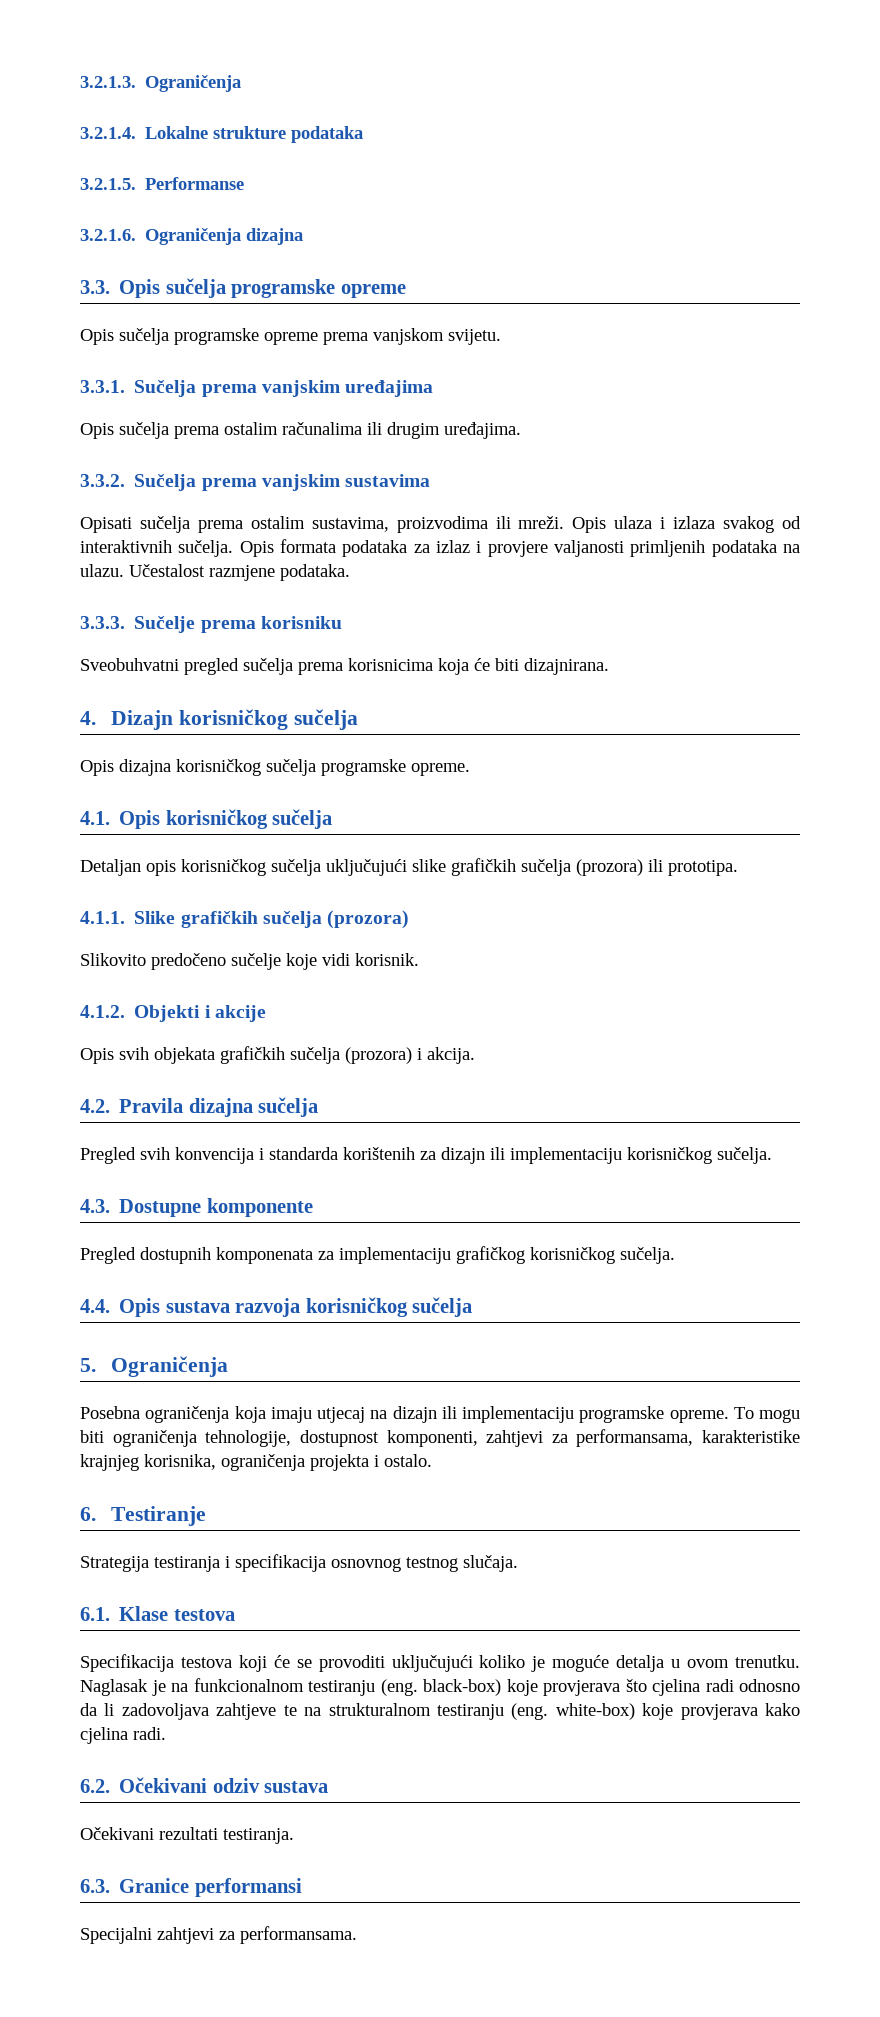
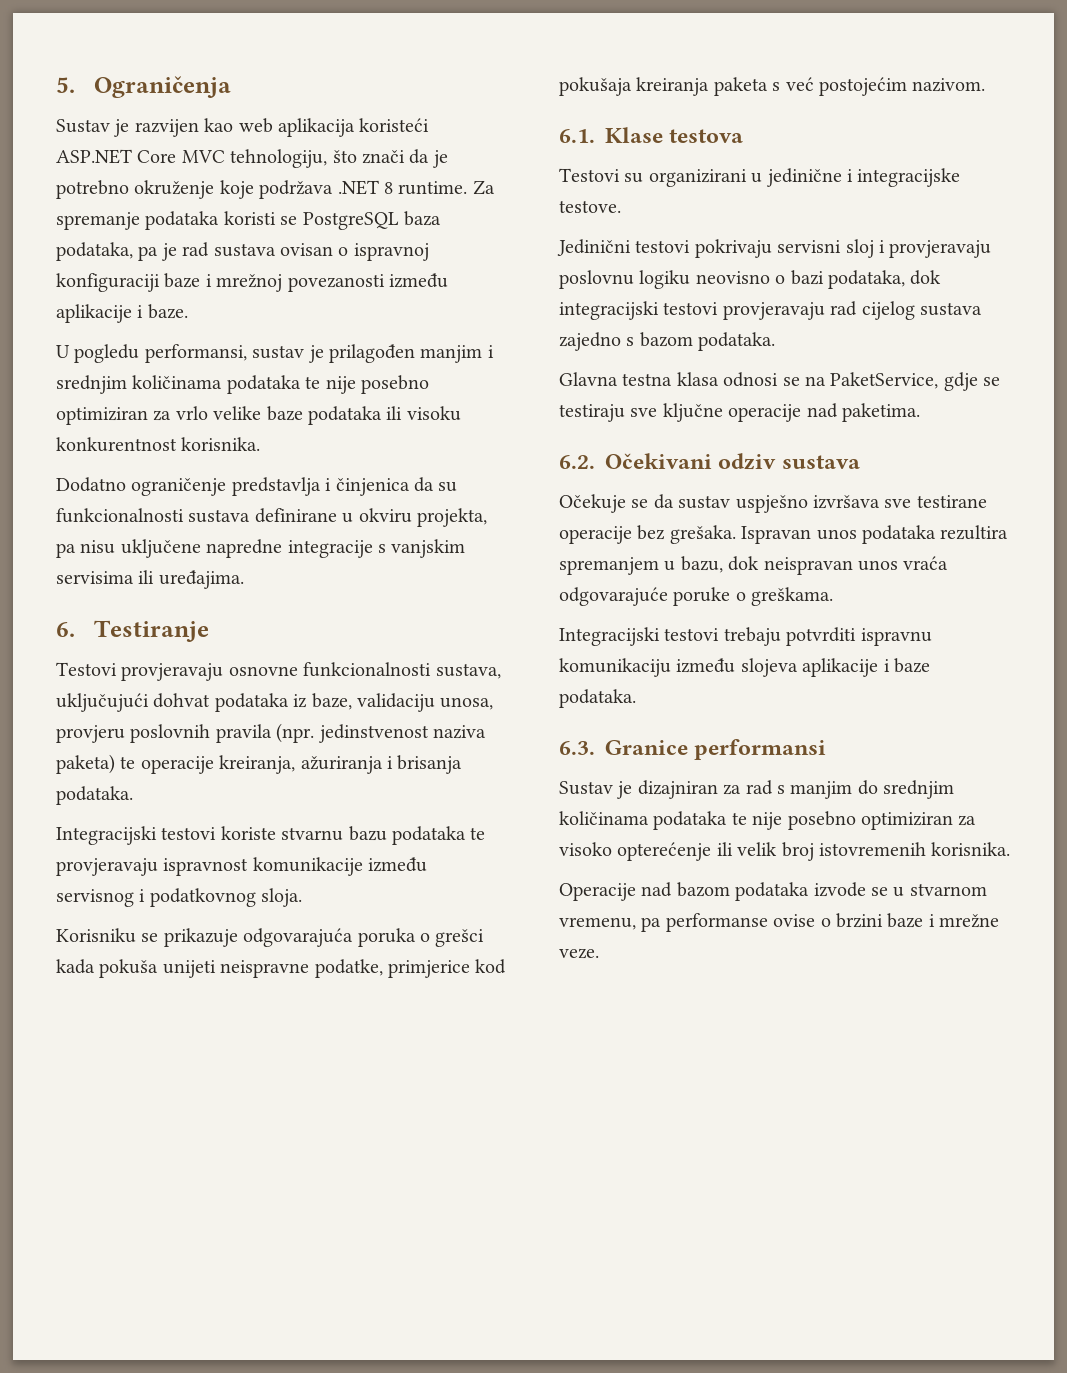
[80,75,242,92] [80,126,364,143] [80,177,245,190] [80,228,304,245] [80,278,406,298] [80,328,501,345] [80,380,434,397] [80,422,521,439] [80,474,431,491] [80,516,801,533] [80,539,800,557] [80,564,350,581] [80,616,342,633] [80,658,609,675] [80,709,358,730] [80,759,470,776] [80,809,333,829] [80,858,738,876] [80,910,410,929] [80,953,419,970] [80,1005,266,1022] [80,1046,475,1064] [80,1097,319,1117] [80,1147,772,1164] [80,1198,313,1217] [80,1246,675,1264] [80,1297,473,1317] [80,1356,229,1377] [80,1406,800,1423] [80,1429,800,1447] [80,1454,432,1471] [80,1506,207,1526] [80,1554,518,1572] [80,1606,235,1621] [80,1654,800,1672] [80,1678,800,1696] [80,1703,800,1720] [80,1727,166,1744] [80,1777,329,1793] [80,1827,294,1844] [80,1878,302,1897] [80,1926,357,1944] 3.2.1.3. Ograničenja // 3.2.1.4. Lokalne strukture podataka // 3.2.1.5. Performanse // 3.2.1.6. Ograničenja dizajna // 3.3. Opis sučelja programske opreme // Opis sučelja programske opreme prema vanjskom svijetu. // 3.3.1. Sučelja prema vanjskim uređajima // Opis sučelja prema ostalim računalima ili drugim uređajima. // 3.3.2. Sučelja prema vanjskim sustavima // Opisati sučelja prema ostalim sustavima, proizvodima ili mreži. Opis ulaza i izlaza svakog od interaktivnih sučelja. Opis formata podataka za izlaz i provjere valjanosti primljenih podataka na ulazu. Učestalost razmjene podataka. // 3.3.3. Sučelje prema korisniku // Sveobuhvatni pregled sučelja prema korisnicima koja će biti dizajnirana. // 4. Dizajn korisničkog sučelja // Opis dizajna korisničkog sučelja programske opreme. // 4.1. Opis korisničkog sučelja // Detaljan opis korisničkog sučelja uključujući slike grafičkih sučelja (prozora) ili prototipa. // 4.1.1. Slike grafičkih sučelja (prozora) // Slikovito predočeno sučelje koje vidi korisnik. // 4.1.2. Objekti i akcije // Opis svih objekata grafičkih sučelja (prozora) i akcija. // 4.2. Pravila dizajna sučelja // Pregled svih konvencija i standarda korištenih za dizajn ili implementaciju korisničkog sučelja. // 4.3. Dostupne komponente // Pregled dostupnih komponenata za implementaciju grafičkog korisničkog sučelja. // 4.4. Opis sustava razvoja korisničkog sučelja // 5. Ograničenja // Posebna ograničenja koja imaju utjecaj na dizajn ili implementaciju programske opreme. To mogu biti ograničenja tehnologije, dostupnost komponenti, zahtjevi za performansama, karakteristike krajnjeg korisnika, ograničenja projekta i ostalo. // 6. Testiranje // Strategija testiranja i specifikacija osnovnog testnog slučaja. // 6.1. Klase testova // Specifikacija testova koji će se provoditi uključujući koliko je moguće detalja u ovom trenutku. Naglasak je na funkcionalnom testiranju (eng. black-box) koje provjerava što cjelina radi odnosno da li zadovoljava zahtjeve te na strukturalnom testiranju (eng. white-box) koje provjerava kako cjelina radi. // 6.2. Očekivani odziv sustava // Očekivani rezultati testiranja. // 6.3. Granice performansi // Specijalni zahtjevi za performansama. -> [56,76,232,98] [56,118,430,137] [56,149,448,168] [56,180,495,199] [56,211,441,230] [56,242,429,261] [56,273,448,292] [56,304,188,323] [56,344,494,363] [56,375,429,394] [56,406,461,425] [56,437,261,452] [56,477,458,496] [56,508,487,527] [56,539,466,558] [56,570,244,589] [56,620,210,642] [56,662,501,681] [56,693,494,712] [56,723,486,743] [56,754,463,774] [56,786,133,805] [56,826,486,845] [56,857,428,876] [56,888,303,907] [56,928,485,947] [56,959,507,978] [559,77,986,96] [559,127,744,143] [559,168,961,187] [559,200,621,213] [557,239,992,258] [559,270,942,289] [559,301,982,320] [559,332,776,351] [559,372,1001,391] [559,403,920,422] [559,453,860,470] [559,494,987,513] [559,525,1009,544] [559,556,949,575] [559,587,834,606] [559,627,932,646] [559,658,930,677] [559,689,636,708] [559,739,827,760] [559,780,955,799] [559,811,977,830] [559,842,1011,861] [559,882,987,901] [559,913,1000,932] [559,948,599,959] 5. Ograničenja // Sustav je razvijen kao web aplikacija koristeći ASP.NET Core MVC tehnologiju, što znači da je potrebno okruženje koje podržava .NET 8 runtime. Za spremanje podataka koristi se PostgreSQL baza podataka, pa je rad sustava ovisan o ispravnoj konfiguraciji baze i mrežnoj povezanosti između aplikacije i baze. // U pogledu performansi, sustav je prilagođen manjim i srednjim količinama podataka te nije posebno optimiziran za vrlo velike baze podataka ili visoku konkurentnost korisnika. // Dodatno ograničenje predstavlja i činjenica da su funkcionalnosti sustava definirane u okviru projekta, pa nisu uključene napredne integracije s vanjskim servisima ili uređajima. // 6. Testiranje // Testovi provjeravaju osnovne funkcionalnosti sustava, uključujući dohvat podataka iz baze, validaciju unosa, provjeru poslovnih pravila (npr. jedinstvenost naziva paketa) te operacije kreiranja, ažuriranja i brisanja podataka. // Integracijski testovi koriste stvarnu bazu podataka te provjeravaju ispravnost komunikacije između servisnog i podatkovnog sloja. // Korisniku se prikazuje odgovarajuća poruka o grešci kada pokuša unijeti neispravne podatke, primjerice kod pokušaja kreiranja paketa s već postojećim nazivom. // 6.1. Klase testova // Testovi su organizirani u jedinične i integracijske testove. // Jedinični testovi pokrivaju servisni sloj i provjeravaju poslovnu logiku neovisno o bazi podataka, dok integracijski testovi provjeravaju rad cijelog sustava zajedno s bazom podataka. // Glavna testna klasa odnosi se na PaketService, gdje se testiraju sve ključne operacije nad paketima. // 6.2. Očekivani odziv sustava // Očekuje se da sustav uspješno izvršava sve testirane operacije bez grešaka. Ispravan unos podataka rezultira spremanjem u bazu, dok neispravan unos vraća odgovarajuće poruke o greškama. // Integracijski testovi trebaju potvrditi ispravnu komunikaciju između slojeva aplikacije i baze podataka. // 6.3. Granice performansi // Sustav je dizajniran za rad s manjim do srednjim količinama podataka te nije posebno optimiziran za visoko opterećenje ili velik broj istovremenih korisnika. // Operacije nad bazom podataka izvode se u stvarnom vremenu, pa performanse ovise o brzini baze i mrežne veze.

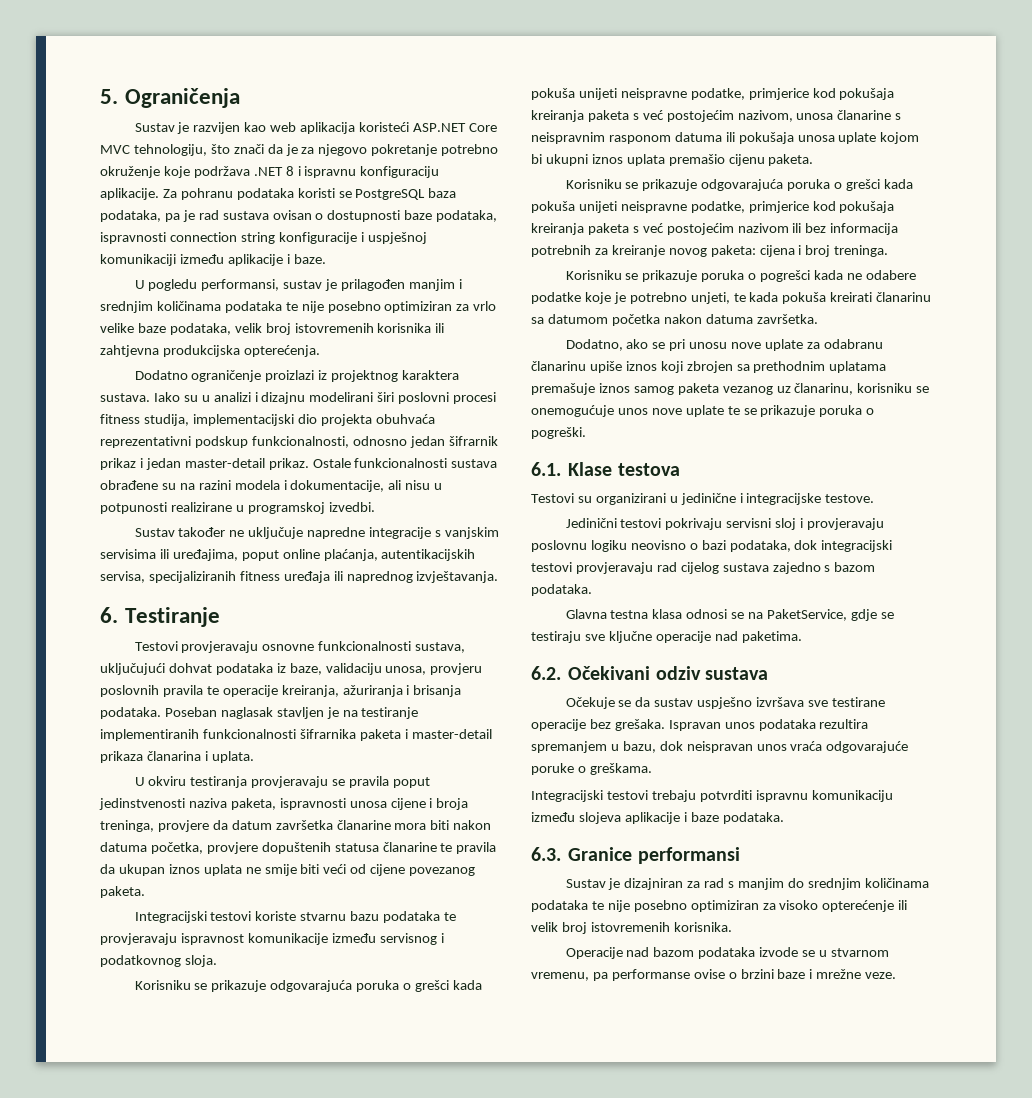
(448, 159) none -> [301,144,438,156] za njegovo pokretanje
[398,180,495,195] [56,212,140,230] runtime. Za spremanje -> [297,166,440,178] [100,188,233,200] i ispravnu konfiguraciju aplikacije. Za pohranu
[353,243,429,261] [56,273,385,292] ispravnoj konfiguraciji baze i mrežnoj povezanosti -> [327,210,498,222] [100,232,427,244] [100,254,176,266] dostupnosti baze podataka, ispravnosti connection string konfiguracije i uspješnoj komunikaciji
[308,406,461,425] [56,437,261,452] [56,477,458,496] [56,508,487,527] [56,539,201,558] podataka ili visoku konkurentnost korisnika. // Dodatno ograničenje predstavlja i činjenica da su funkcionalnosti sustava definirane u okviru projekta, pa nisu uključene -> [169,323,445,335] [100,345,320,357] [134,370,460,382] [100,392,497,404] [100,414,435,426] [100,436,498,448] [100,458,498,470] [100,480,443,492] [100,502,375,514] [134,527,304,539] podataka, velik broj istovremenih korisnika ili zahtjevna produkcijska opterećenja. // Dodatno ograničenje proizlazi iz projektnog karaktera sustava. Iako su u analizi i dizajnu modelirani širi poslovni procesi fitness studija, implementacijski dio projekta obuhvaća reprezentativni podskup funkcionalnosti, odnosno jedan šifrarnik prikaz i jedan master-detail prikaz. Ostale funkcionalnosti sustava obrađene su na razini modela i dokumentacije, ali nisu u potpunosti realizirane u programskoj izvedbi. // Sustav također ne uključuje
[158,570,244,589] uređajima. -> [172,549,476,561] [100,571,499,583] uređajima, poput online plaćanja, autentikacijskih servisa, specijaliziranih fitness uređaja ili naprednog izvještavanja.
[276,723,486,743] [56,754,115,774] (npr. jedinstvenost naziva paketa) -> (203, 691) none
(133, 795) none -> [164,707,419,719] [100,729,492,741] [100,751,254,763] [134,776,431,788] [99,798,469,810] [100,820,492,832] [100,842,497,854] [100,864,476,876] [100,886,145,898] Poseban naglasak stavljen je na testiranje implementiranih funkcionalnosti šifrarnika paketa i master-detail prikaza članarina i uplata. // U okviru testiranja provjeravaju se pravila poput jedinstvenosti naziva paketa, ispravnosti unosa cijene i broja treninga, provjere da datum završetka članarine mora biti nakon datuma početka, provjere dopuštenih statusa članarine te pravila da ukupan iznos uplata ne smije biti veći od cijene povezanog paketa.
[912,78,986,92] nazivom. -> [737,110,902,122] [531,132,920,144] [531,154,814,166] [565,179,913,191] [531,201,895,213] [531,223,899,235] [531,245,889,257] [565,270,916,282] [531,292,932,304] [531,314,818,326] [565,339,883,351] [531,361,887,373] [531,383,930,395] [531,405,875,417] [531,427,586,439] nazivom, unosa članarine s neispravnim rasponom datuma ili pokušaja unosa uplate kojom bi ukupni iznos uplata premašio cijenu paketa. // Korisniku se prikazuje odgovarajuća poruka o grešci kada pokuša unijeti neispravne podatke, primjerice kod pokušaja kreiranja paketa s već postojećim nazivom ili bez informacija potrebnih za kreiranje novog paketa: cijena i broj treninga. // Korisniku se prikazuje poruka o pogrešci kada ne odabere podatke koje je potrebno unjeti, te kada pokuša kreirati članarinu sa datumom početka nakon datuma završetka. // Dodatno, ako se pri unosu nove uplate za odabranu članarinu upiše iznos koji zbrojen sa prethodnim uplatama premašuje iznos samog paketa vezanog uz članarinu, korisniku se onemogućuje unos nove uplate te se prikazuje poruka o pogreški.

